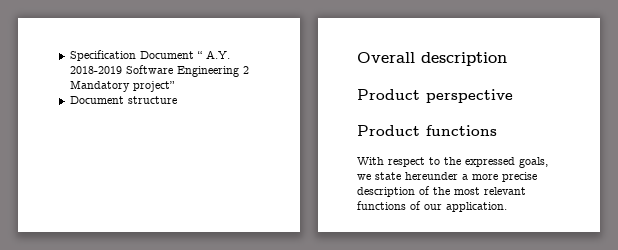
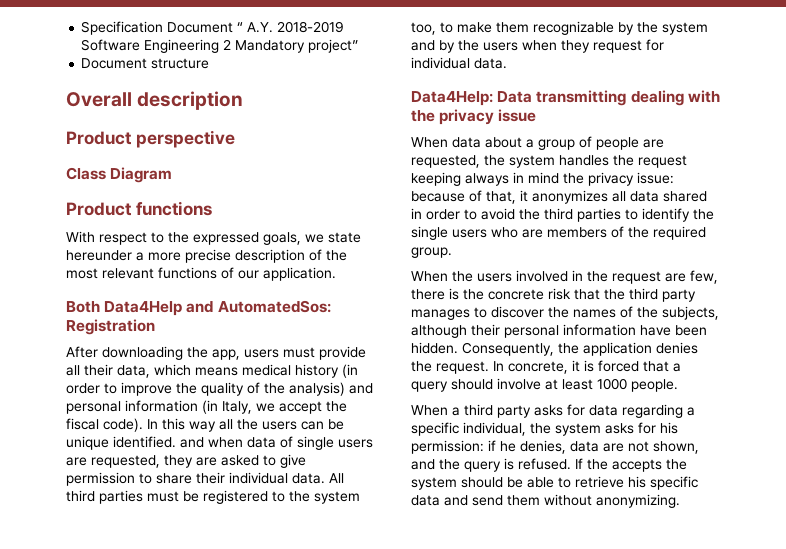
(513, 96) none -> [66,167,173,183] // Class Diagram
(507, 207) none -> [66,300,331,316] [66,319,155,335] [66,346,366,360] [66,364,358,378] [66,382,373,396] [66,400,347,414] [66,418,344,432] [66,436,373,450] [66,454,306,468] [66,472,344,486] [66,490,360,504] [411,21,708,35] [411,39,664,53] [411,57,507,69] [411,90,720,106] [411,109,537,125] [411,136,664,150] [411,155,687,168] [411,172,674,186] [411,190,707,204] [411,208,714,222] [411,226,706,240] [411,247,452,258] [411,270,718,284] [411,288,696,302] [411,306,719,320] [411,324,707,338] [411,342,698,356] [411,360,681,374] [411,378,678,392] [411,404,695,418] [411,422,678,436] [411,440,699,454] [411,458,687,472] [411,476,698,490] [411,494,680,508] // Both Data4Help and AutomatedSos: Registration // After downloading the app, users must provide all their data, which means medical history (in order to improve the quality of the analysis) and personal information (in Italy, we accept the fiscal code). In this way all the users can be unique identified. and when data of single users are requested, they are asked to give permission to share their individual data. All third parties must be registered to the system too, to make them recognizable by the system and by the users when they request for individual data. // Data4Help: Data transmitting dealing with the privacy issue // When data about a group of people are requested, the system handles the request keeping always in mind the privacy issue: because of that, it anonymizes all data shared in order to avoid the third parties to identify the single users who are members of the required group. // When the users involved in the request are few, there is the concrete risk that the third party manages to discover the names of the subjects, although their personal information have been hidden. Consequently, the application denies the request. In concrete, it is forced that a query should involve at least 1000 people. // When a third party asks for data regarding a specific individual, the system asks for his permission: if he denies, data are not shown, and the query is refused. If the accepts the system should be able to retrieve his specific data and send them without anonymizing.

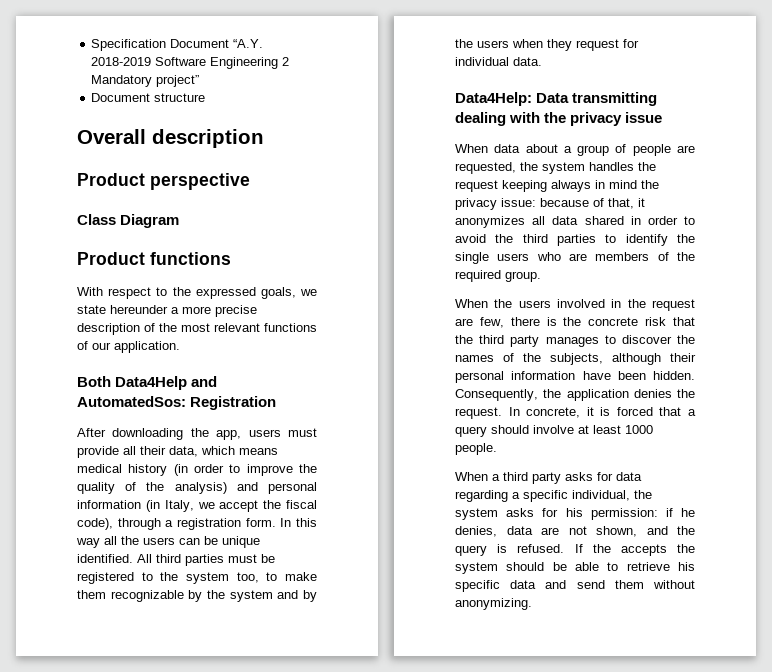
[237,22,274,33] “ A.Y. -> [233,39,264,48] “A.Y.
[103,418,143,432] code). -> [77,518,276,530] code), through a registration form.
[180,436,373,450] [66,454,306,468] [66,472,325,486] and when data of single users are requested, they are asked to give permission to share their individual data. -> (133, 558) none

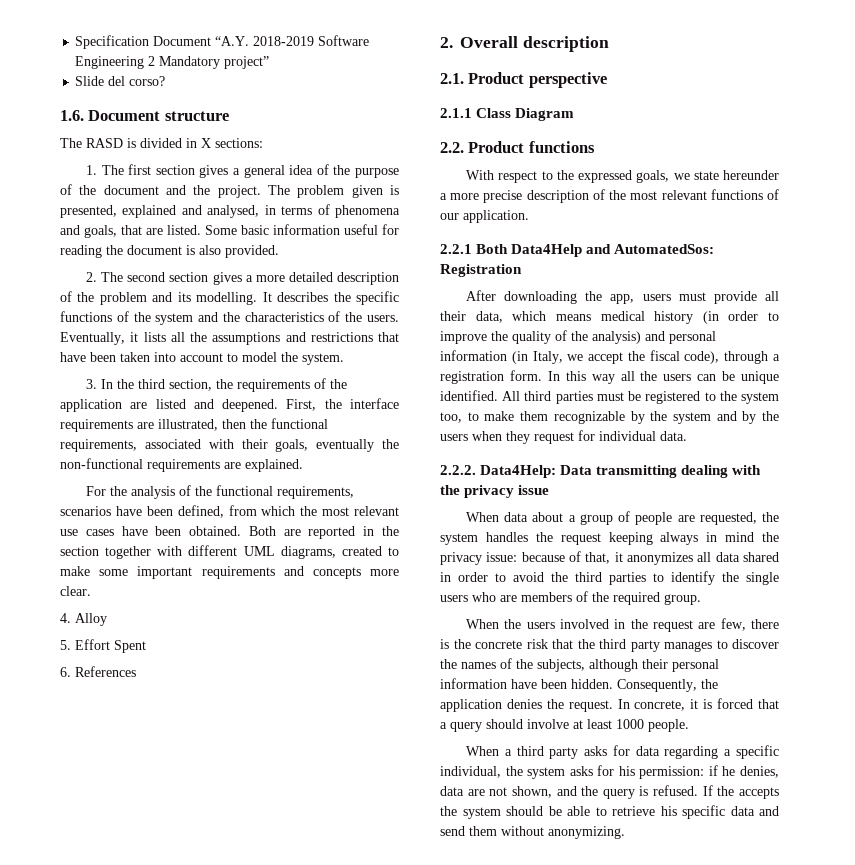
[91,93,206,102] Document structure // -> [75,76,166,86] [60,110,229,121] [60,138,263,148] [86,164,399,178] [60,184,399,198] [60,204,400,218] [60,224,399,238] [60,245,279,258] [86,272,400,285] [60,291,400,305] [60,311,399,325] [60,332,399,345] [60,352,344,365] [86,378,348,392] [60,398,399,412] [60,418,328,432] [60,439,399,452] [60,458,303,472] [86,485,355,499] [60,505,399,518] [60,526,399,539] [60,545,399,559] [60,566,399,579] [60,586,91,596] [60,613,107,626] [60,639,146,653] [60,666,136,677] [440,37,453,48] Slide del corso? // 1.6. Document structure // The RASD is divided in X sections: // 1. The first section gives a general idea of the purpose of the document and the project. The problem given is presented, explained and analysed, in terms of phenomena and goals, that are listed. Some basic information useful for reading the document is also provided. // 2. The second section gives a more detailed description of the problem and its modelling. It describes the specific functions of the system and the characteristics of the users. Eventually, it lists all the assumptions and restrictions that have been taken into account to model the system. // 3. In the third section, the requirements of the application are listed and deepened. First, the interface requirements are illustrated, then the functional requirements, associated with their goals, eventually the non-functional requirements are explained. // For the analysis of the functional requirements, scenarios have been defined, from which the most relevant use cases have been obtained. Both are reported in the section together with different UML diagrams, created to make some important requirements and concepts more clear. // 4. Alloy // 5. Effort Spent // 6. References // 2.
(264, 138) none -> [440,73,464,84] 2.1.
(250, 181) none -> [440,108,472,118] 2.1.1
(180, 221) none -> [440,142,464,153] 2.2.
(180, 347) none -> [440,244,472,254] 2.2.1
(542, 61) none -> [440,465,476,475] 2.2.2.

